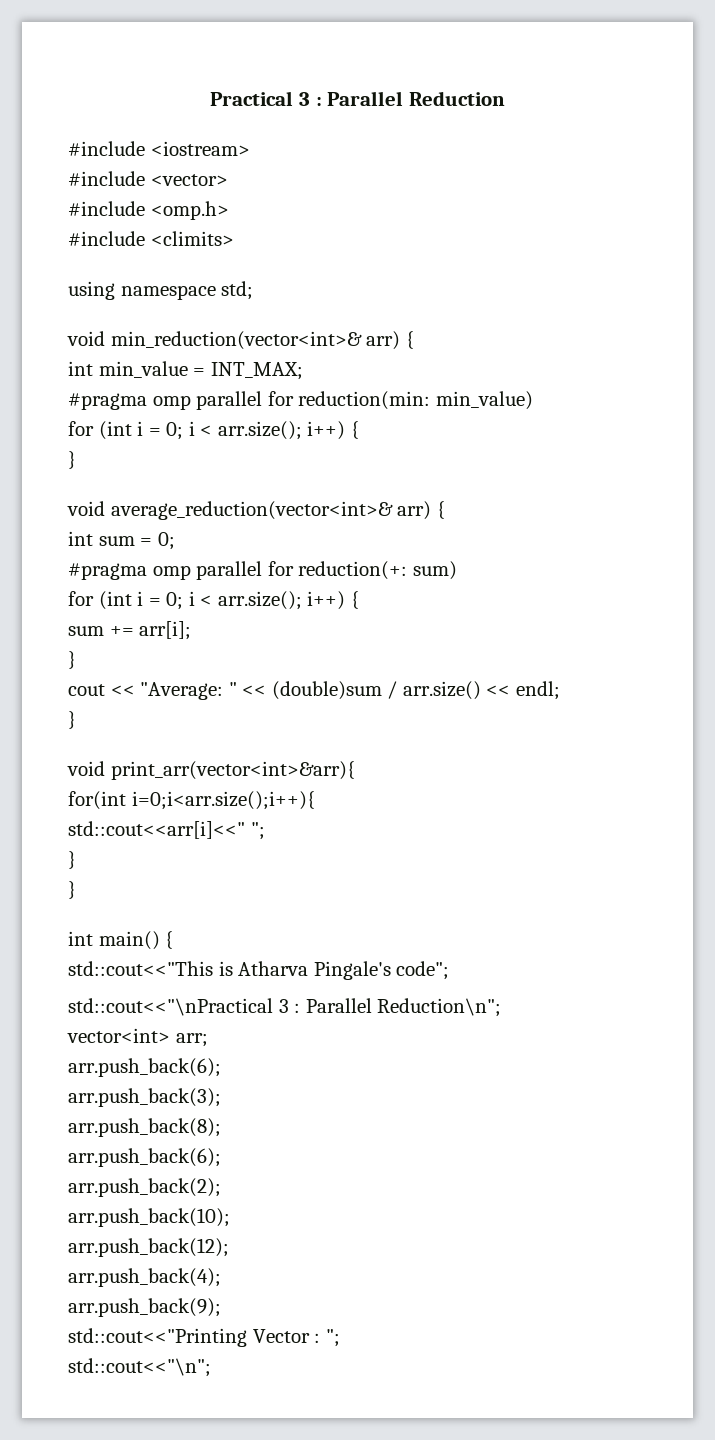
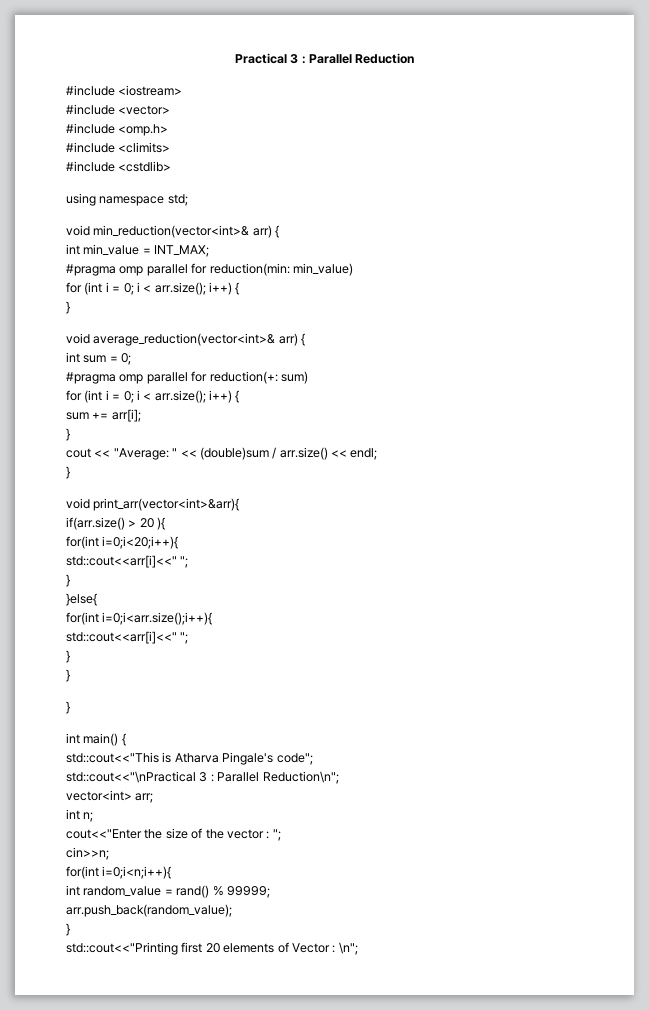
(234, 238) none -> [66,161,172,172] // #include <cstdlib>
(355, 770) none -> [66,517,166,530] [66,536,179,549] [66,555,189,568] [66,574,70,587] [66,593,97,606] // if(arr.size() > 20 ){ // for(int i=0;i<20;i++){ // std::cout<<arr[i]<<" "; // } // }else{
(76, 890) none -> [66,701,70,714] // }
[68,1058,221,1077] [68,1088,221,1107] [68,1118,221,1137] [68,1148,221,1167] [68,1178,221,1197] [68,1208,230,1227] [68,1238,229,1257] [68,1268,221,1287] [68,1298,221,1317] [68,1328,340,1347] [68,1358,211,1377] arr.push_back(6); // arr.push_back(3); // arr.push_back(8); // arr.push_back(6); // arr.push_back(2); // arr.push_back(10); // arr.push_back(12); // arr.push_back(4); // arr.push_back(9); // std::cout<<"Printing Vector : "; // std::cout<<"\n"; -> [66,809,94,822] [66,828,281,841] [66,847,109,860] [66,866,172,879] [66,885,270,898] [66,904,232,917] [66,923,70,936] [66,942,358,955] int n; // cout<<"Enter the size of the vector : "; // cin>>n; // for(int i=0;i<n;i++){ // int random_value = rand() % 99999; // arr.push_back(random_value); // } // std::cout<<"Printing first 20 elements of Vector : \n";

